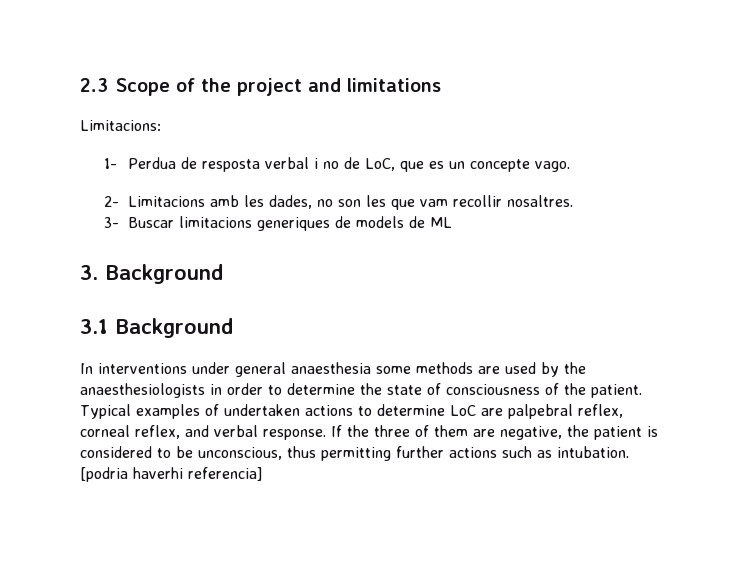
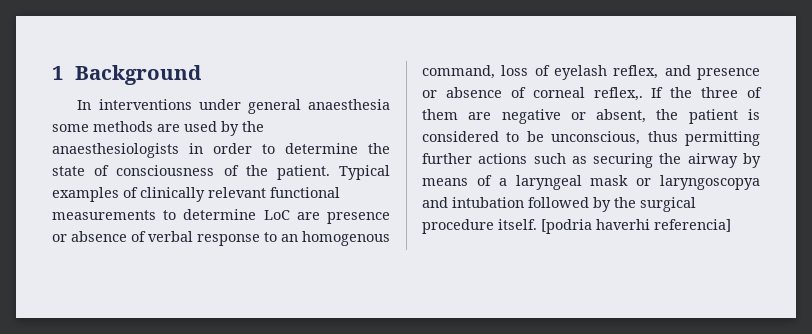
[80,78,441,96] [80,120,161,131] [103,157,570,172] [103,195,573,210] [103,216,452,231] [80,264,223,284] [80,319,108,334] 2.3 Scope of the project and limitations // Limitacions: // 1- Perdua de resposta verbal i no de LoC, que es un concepte vago. // 2- Limitacions amb les dades, no son les que vam recollir nosaltres. // 3- Buscar limitacions generiques de models de ML // 3. Background // 3.1 -> [52,66,63,80] 1
[223,404,623,419] [80,425,326,440] undertaken actions to determine LoC are palpebral reflex, corneal reflex, and verbal response. -> [140,187,340,202] [52,209,390,224] [52,231,390,246] [422,65,760,80] [422,87,643,101] clinically relevant functional measurements to determine LoC are presence or absence of verbal response to an homogenous command, loss of eyelash reflex, and presence or absence of corneal reflex,.
[500,426,562,440] negative, -> [501,109,647,124] negative or absent,
[557,446,629,458] intubation. -> [593,153,761,168] [422,175,760,190] [422,197,696,212] [422,219,537,234] securing the airway by means of a laryngeal mask or laryngoscopya and intubation followed by the surgical procedure itself.

